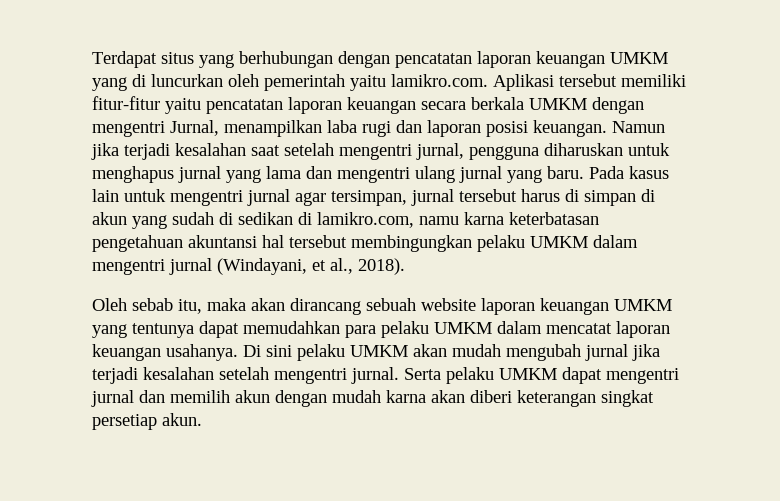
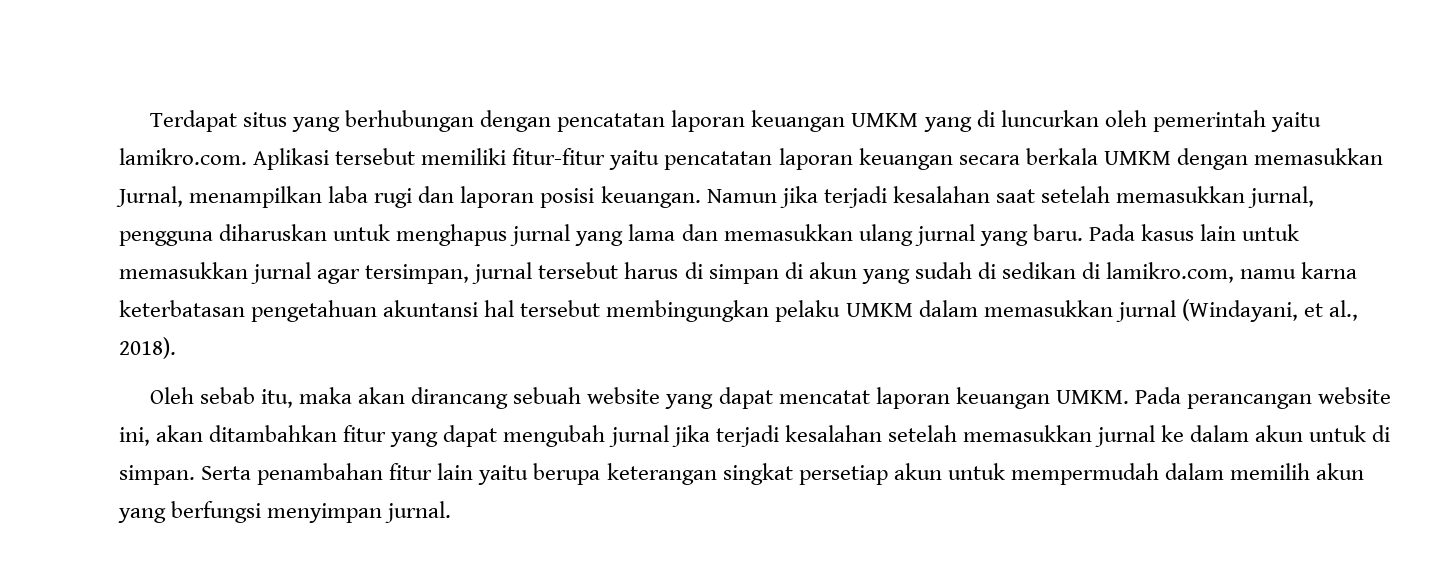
[92,121,165,137] mengentri -> [1253,148,1383,165] memasukkan
[339,144,412,160] mengentri -> [1116,186,1246,203] memasukkan
[337,167,410,183] mengentri -> [723,224,853,241] memasukkan
[170,190,243,206] mengentri -> [119,262,248,279] memasukkan
[92,259,165,275] mengentri -> [983,300,1113,317] memasukkan
[481,298,672,315] [92,321,670,338] [92,344,501,361] laporan keuangan UMKM yang tentunya dapat memudahkan para pelaku UMKM dalam mencatat laporan keuangan usahanya. Di sini pelaku UMKM akan mudah -> [665,387,1392,409] [119,425,498,447] yang dapat mencatat laporan keuangan UMKM. Pada perancangan website ini, akan ditambahkan fitur yang dapat
[274,367,679,384] [91,390,654,407] [92,413,202,430] mengentri jurnal. Serta pelaku UMKM dapat mengentri jurnal dan memilih akun dengan mudah karna akan diberi keterangan singkat persetiap akun. -> [962,425,1391,447] [119,463,1365,485] [118,501,452,523] memasukkan jurnal ke dalam akun untuk di simpan. Serta penambahan fitur lain yaitu berupa keterangan singkat persetiap akun untuk mempermudah dalam memilih akun yang berfungsi menyimpan jurnal.

